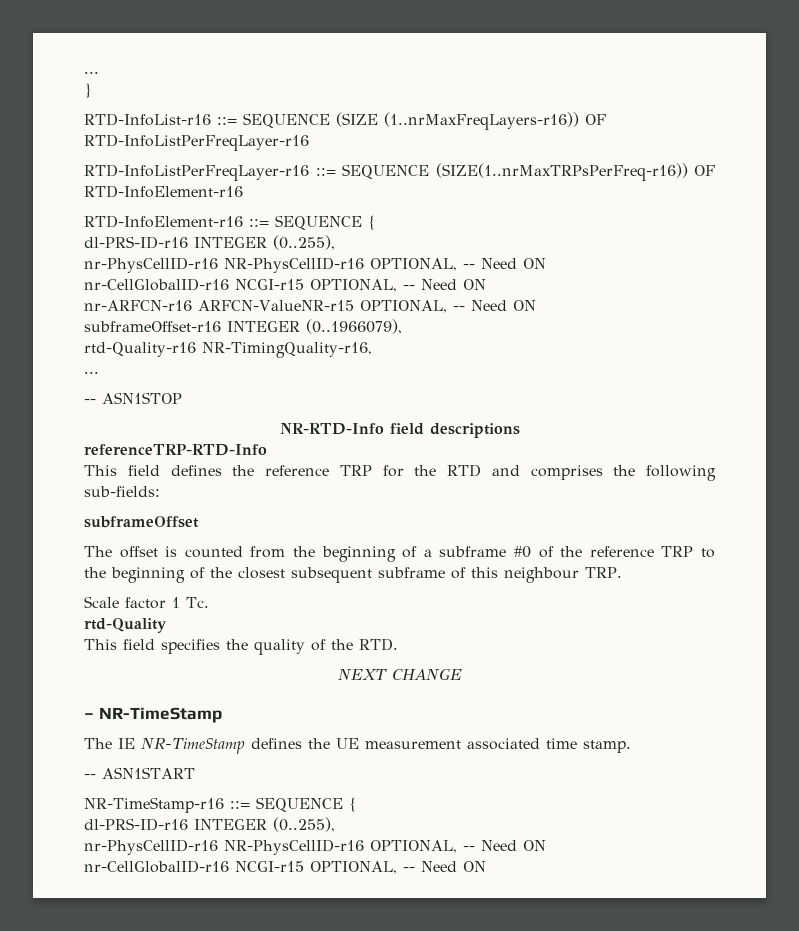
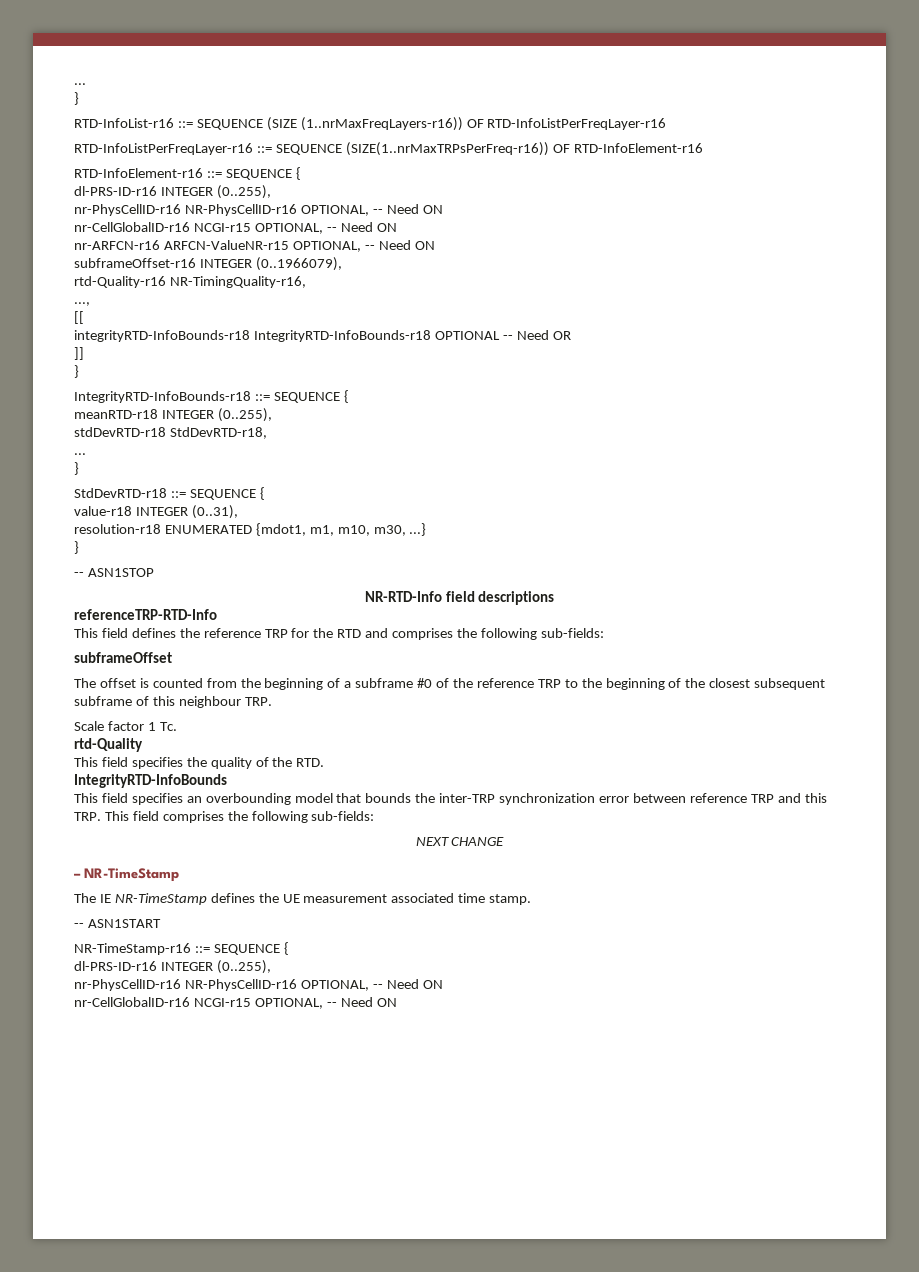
[84,371,99,374] ... -> [74,302,90,306] [74,311,84,324] [74,330,571,342] [74,347,84,360] [74,365,79,378] [74,390,349,403] [74,408,272,422] [74,427,267,439] [74,453,86,455] [74,462,79,475] [74,487,265,500] [74,505,238,519] [74,523,427,536] [74,541,79,554] ..., // [[ // integrityRTD-InfoBounds-r18 IntegrityRTD-InfoBounds-r18 OPTIONAL -- Need OR // ]] // } // IntegrityRTD-InfoBounds-r18 ::= SEQUENCE { // meanRTD-r18 INTEGER (0..255), // stdDevRTD-r18 StdDevRTD-r18, // ... // } // StdDevRTD-r18 ::= SEQUENCE { // value-r18 INTEGER (0..31), // resolution-r18 ENUMERATED {mdot1, m1, m10, m30, ...} // }
(398, 644) none -> [74,774,227,788] [74,793,827,805] [74,811,375,823] // IntegrityRTD-InfoBounds // This field specifies an overbounding model that bounds the inter-TRP synchronization error between reference TRP and this TRP. This field comprises the following sub-fields:

